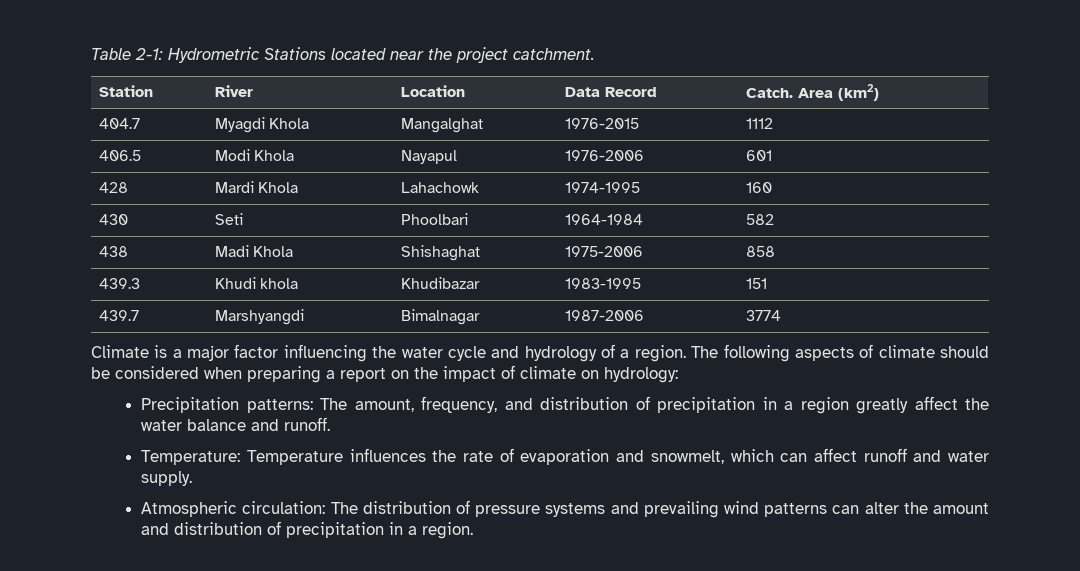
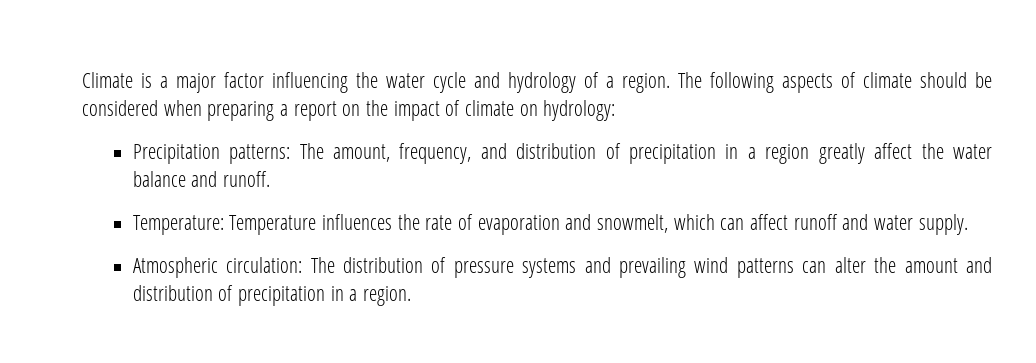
[91,47,595,63] [98,85,153,97] [214,85,253,97] [400,85,465,97] [564,87,657,97] [745,84,879,101] [98,118,140,129] [214,117,309,133] [400,118,483,133] [564,118,639,129] [745,118,773,129] [98,150,141,161] [214,149,294,161] [400,150,457,164] [564,150,644,161] [745,150,772,161] [98,182,128,193] [214,181,298,193] [400,182,479,193] [564,182,640,193] [745,182,772,193] [98,214,128,225] [214,213,243,225] [400,213,468,225] [564,214,643,225] [745,214,774,225] [98,246,128,257] [214,245,293,257] [400,245,480,261] [564,246,643,257] [745,246,775,257] [98,278,140,289] [214,277,298,289] [400,277,480,289] [564,278,641,289] [745,278,767,289] [98,310,139,321] [214,309,304,325] [400,309,480,325] [564,310,644,321] [745,310,781,321] Table 2-1: Hydrometric Stations located near the project catchment. // Station | River | Location | Data Record | Catch. Area (km2) // 404.7 | Myagdi Khola | Mangalghat | 1976-2015 | 1112 // 406.5 | Modi Khola | Nayapul | 1976-2006 | 601 // 428 | Mardi Khola | Lahachowk | 1974-1995 | 160 // 430 | Seti | Phoolbari | 1964-1984 | 582 // 438 | Madi Khola | Shishaghat | 1975-2006 | 858 // 439.3 | Khudi khola | Khudibazar | 1983-1995 | 151 // 439.7 | Marshyangdi | Bimalnagar | 1987-2006 | 3774 // -> (82, 80) none

